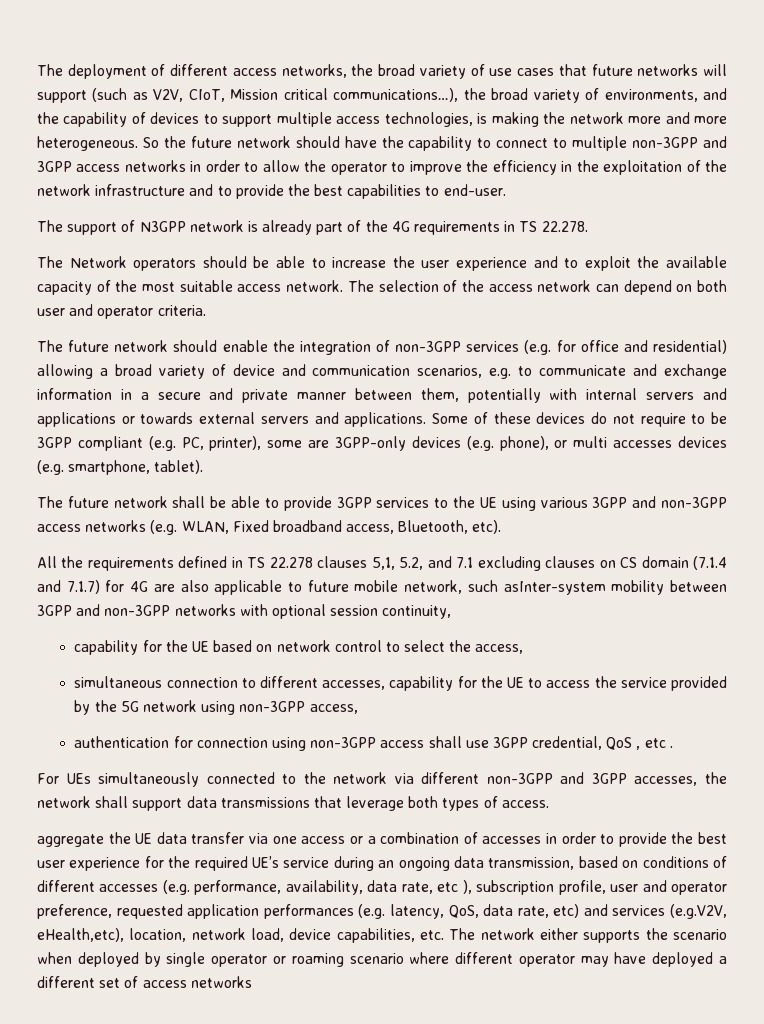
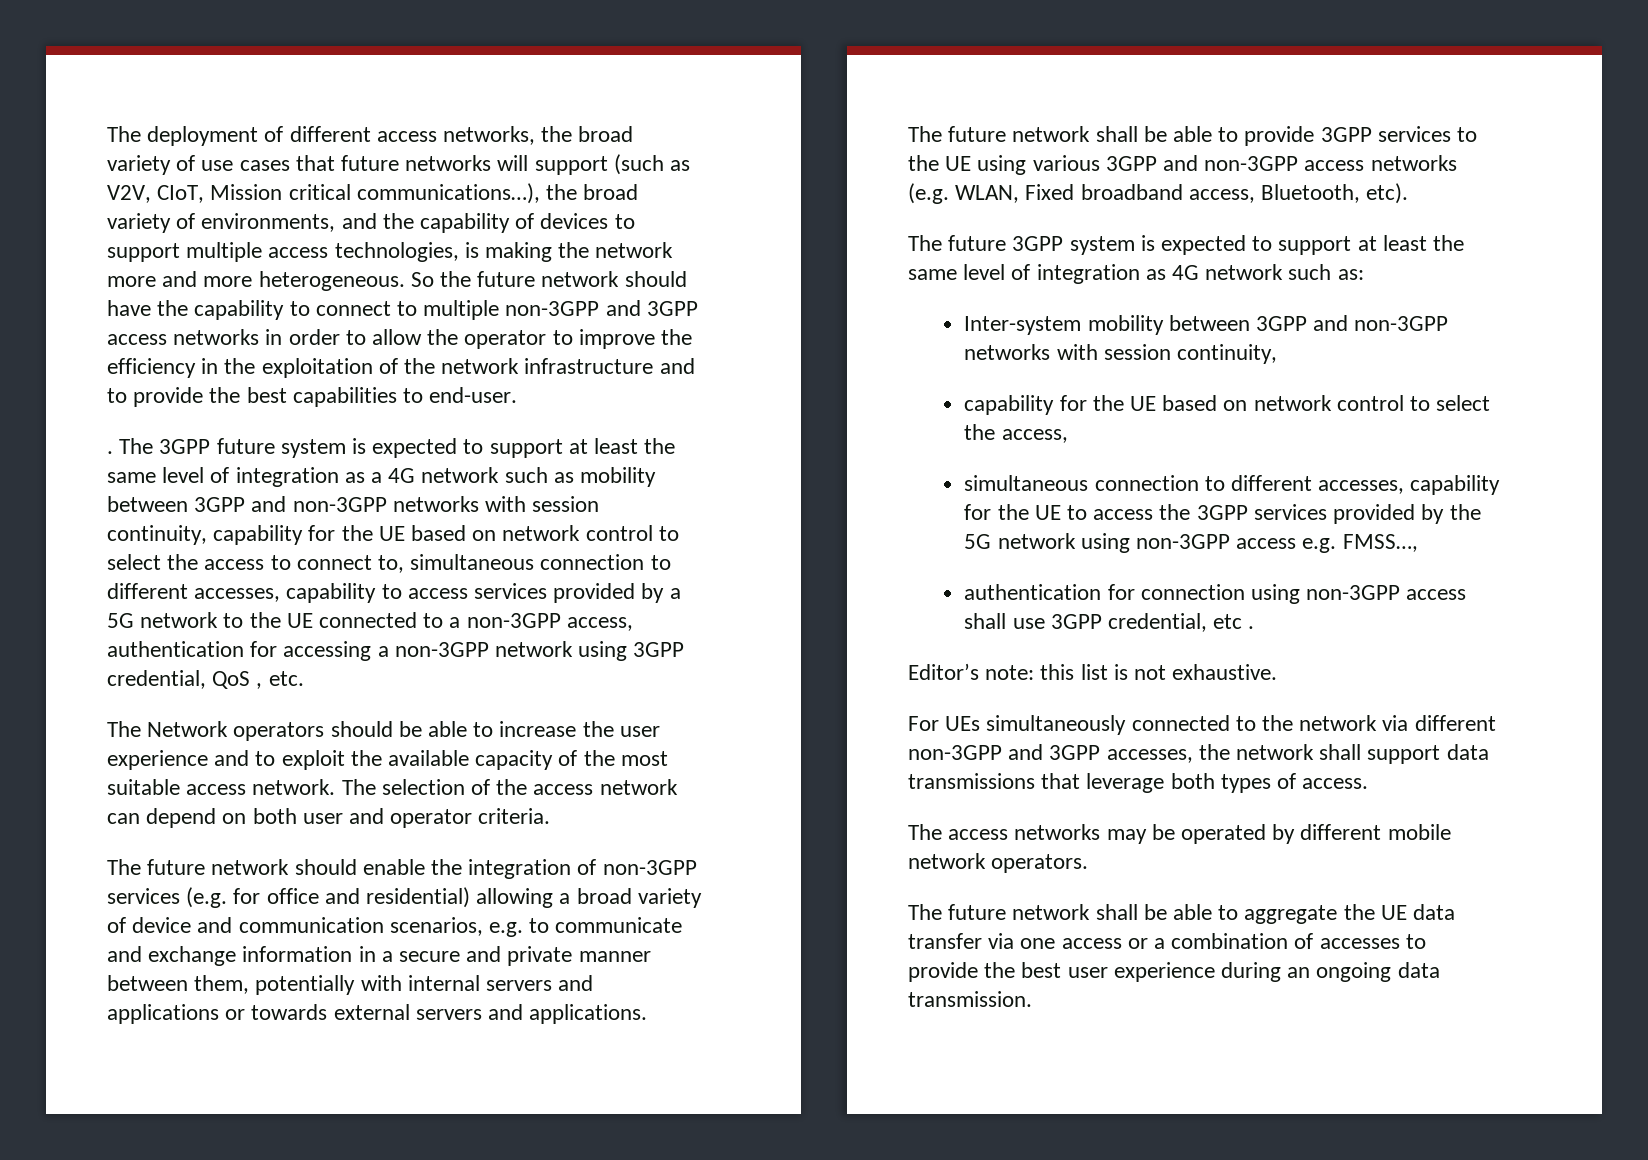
[37,220,588,235] The support of N3GPP network is already part of the 4G requirements in TS 22.278. -> [107,438,676,458] [107,467,657,487] [107,496,600,512] [107,525,679,545] [107,554,671,573] [107,583,681,603] [107,612,633,631] [107,641,685,661] [107,670,304,689] . The 3GPP future system is expected to support at least the same level of integration as a 4G network such as mobility between 3GPP and non-3GPP networks with session continuity, capability for the UE based on network control to select the access to connect to, simultaneous connection to different accesses, capability to access services provided by a 5G network to the UE connected to a non-3GPP access, authentication for accessing a non-3GPP network using 3GPP credential, QoS , etc.
[432,412,728,427] [37,436,727,451] [37,460,204,475] Some of these devices do not require to be 3GPP compliant (e.g. PC, printer), some are 3GPP-only devices (e.g. phone), or multi accesses devices (e.g. smartphone, tablet). -> (648, 1014) none
[37,556,728,571] [37,580,727,595] [37,604,326,619] All the requirements defined in TS 22.278 clauses 5,1, 5.2, and 7.1 excluding clauses on CS domain (7.1.4 and 7.1.7) for 4G are also applicable to future mobile network, such asInter-system mobility between 3GPP and non-3GPP networks with optional -> [908,235,1465,255] [908,264,1364,284] [964,315,1449,335] [964,344,1098,360] The future 3GPP system is expected to support at least the same level of integration as 4G network such as: // Inter-system mobility between 3GPP and non-3GPP networks with
[620,677,667,688] service -> [1196,504,1327,520] 3GPP services
[309,704,358,714] access, -> [1236,534,1418,553] access e.g. FMSS…,
[606,737,641,750] QoS , -> (1208, 622) none
(673, 747) none -> [908,663,1278,680] // Editor’s note: this list is not exhaustive.
(549, 804) none -> [908,824,1451,844] [908,853,1089,873] [908,904,1239,920] The access networks may be operated by different mobile network operators. // The future network shall be able to
[545,832,596,844] in order -> (1400, 943) none
[144,856,727,871] [37,880,727,895] [37,904,727,919] [37,928,728,943] [37,952,728,967] [37,976,252,988] for the required UE’s service during an ongoing data transmission, based on conditions of different accesses (e.g. performance, availability, data rate, etc ), subscription profile, user and operator preference, requested application performances (e.g. latency, QoS, data rate, etc) and services (e.g.V2V, eHealth,etc), location, network load, device capabilities, etc. The network either supports the scenario when deployed by single operator or roaming scenario where different operator may have deployed a different set of access networks -> [1221,962,1440,982] [908,991,1032,1007] during an ongoing data transmission.

